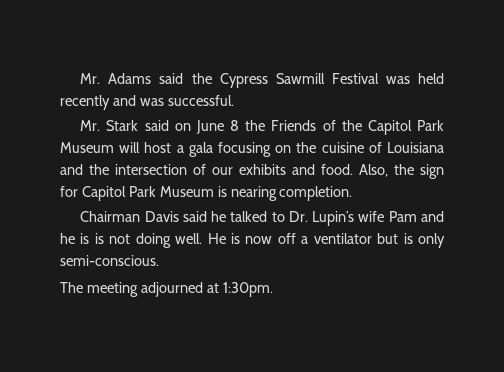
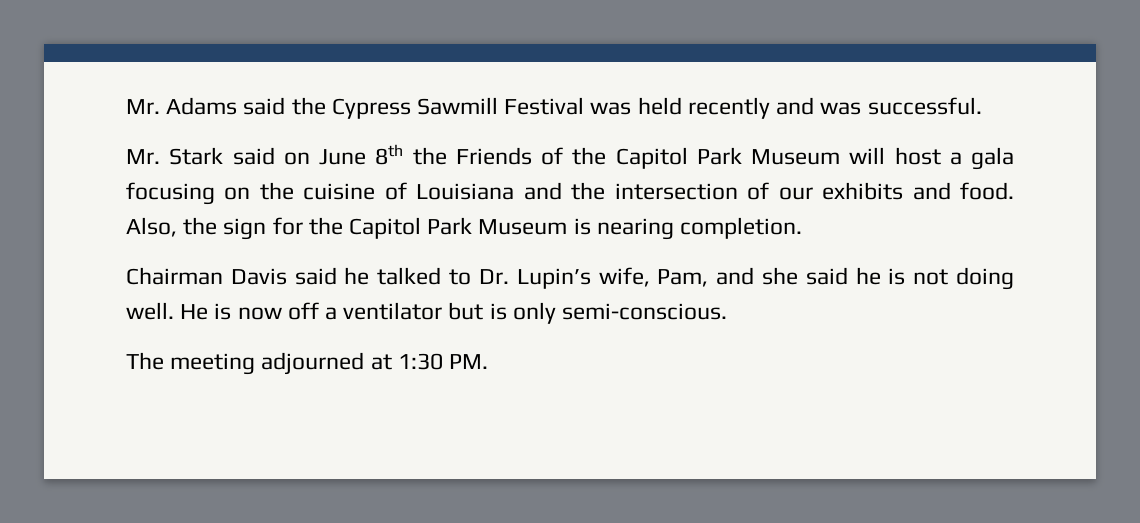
[230,120,240,131] 8 -> [375,144,404,165] 8th
(78, 191) none -> [308,217,343,235] the
[358,211,444,222] wife Pam and -> [598,267,848,287] wife, Pam, and she said
[94,233,104,244] is -> (906, 276) none
[222,282,273,297] 1:30pm. -> [397,353,489,370] 1:30 PM.

